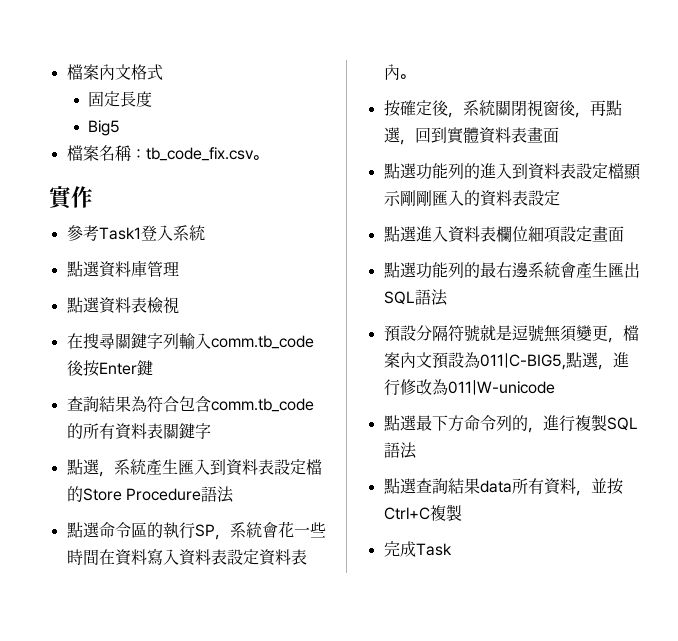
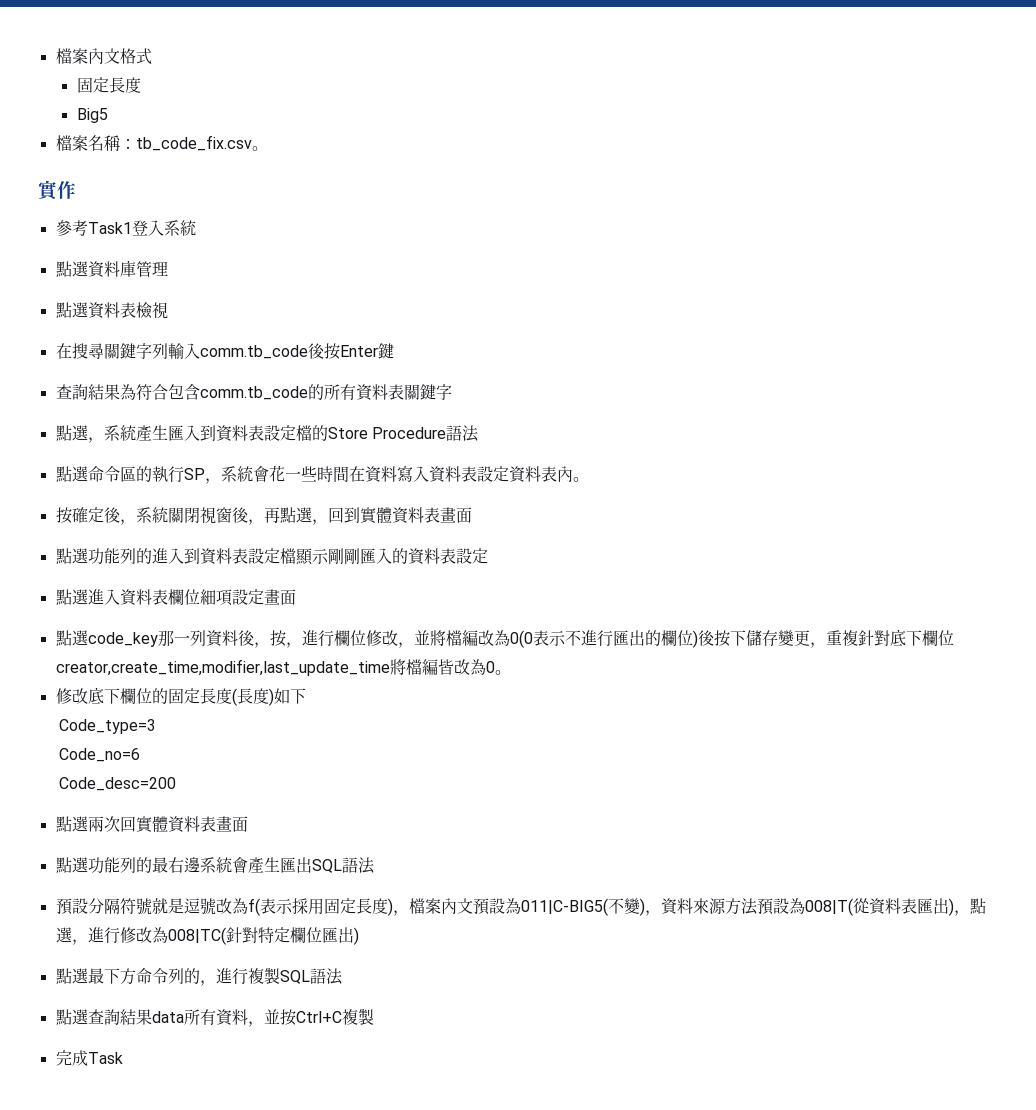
(624, 234) none -> [55,629,954,648] [55,659,511,676] [55,687,306,706] [59,719,157,734] [59,748,141,762] [59,777,177,791] [55,816,248,833] // 點選code_key那一列資料後，按，進行欄位修改，並將檔編改為0(0表示不進行匯出的欄位)後按下儲存變更，重複針對底下欄位creator,create_time,modifier,last_update_time將檔編皆改為0。 // 修改底下欄位的固定長度(長度)如下 // Code_type=3 // Code_no=6 // Code_desc=200 // 點選兩次回實體資料表畫面
[543,325,639,343] [383,352,629,370] [383,379,555,396] 無須變更，檔案內文預設為011|C-BIG5,點選，進行修改為011|W-unicode -> [215,898,986,916] [55,927,359,945] 改為f(表示採用固定長度)，檔案內文預設為011|C-BIG5(不變)，資料來源方法預設為008|T(從資料表匯出)，點選，進行修改為008|TC(針對特定欄位匯出)

